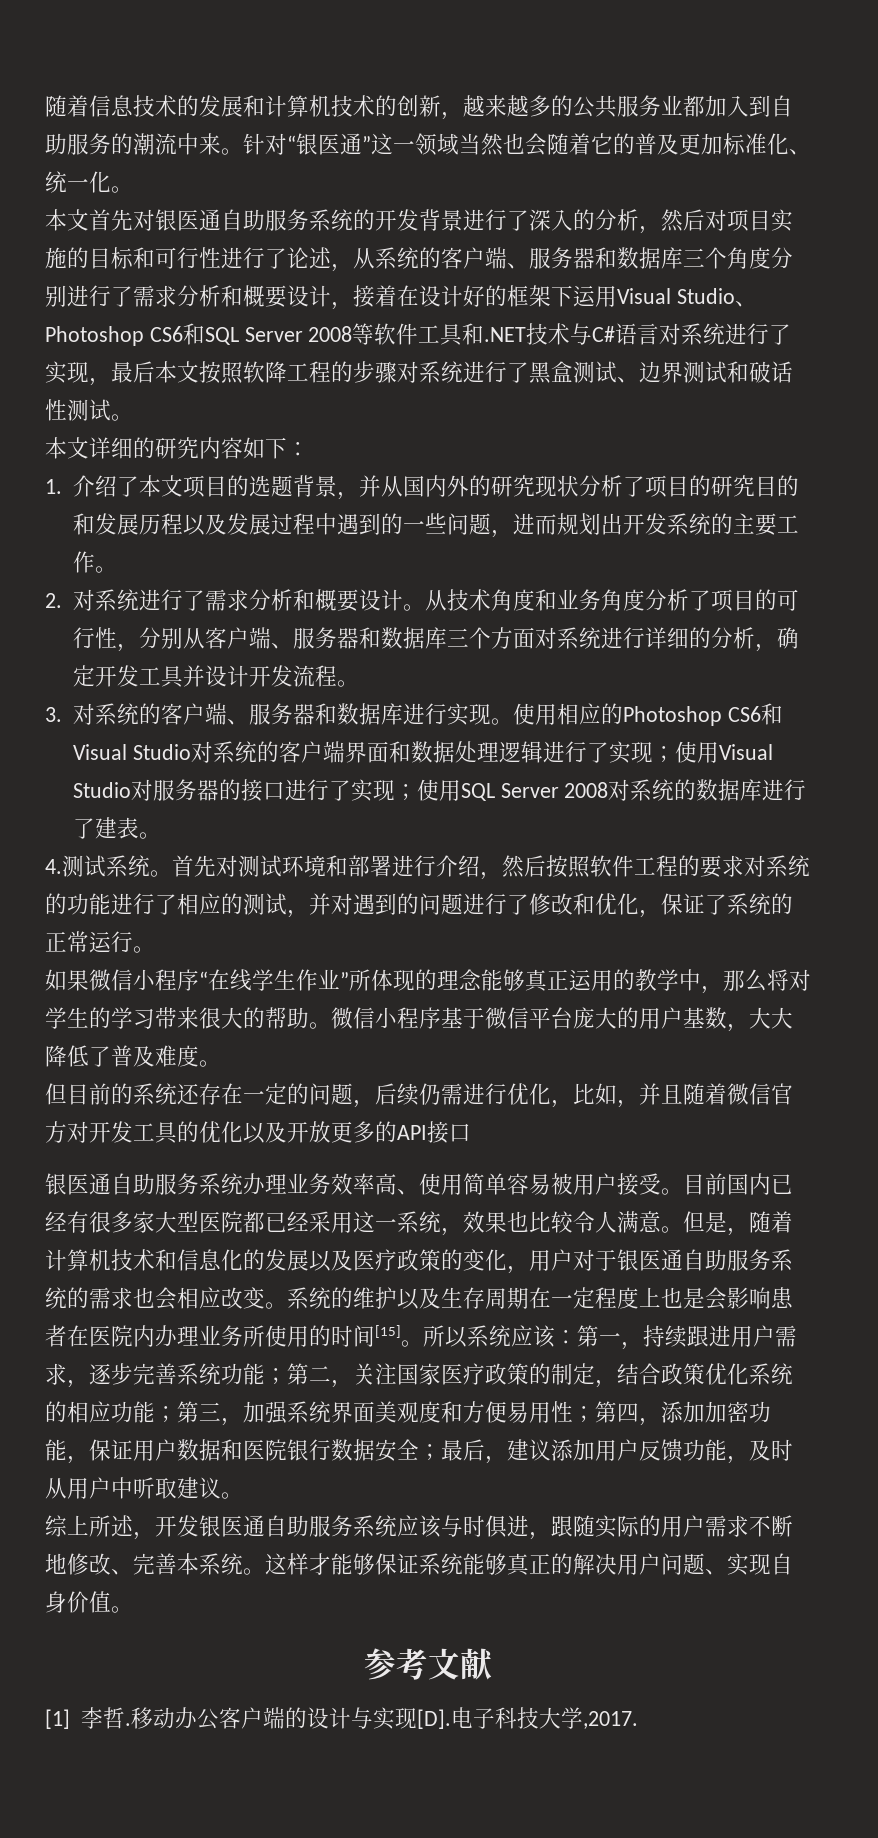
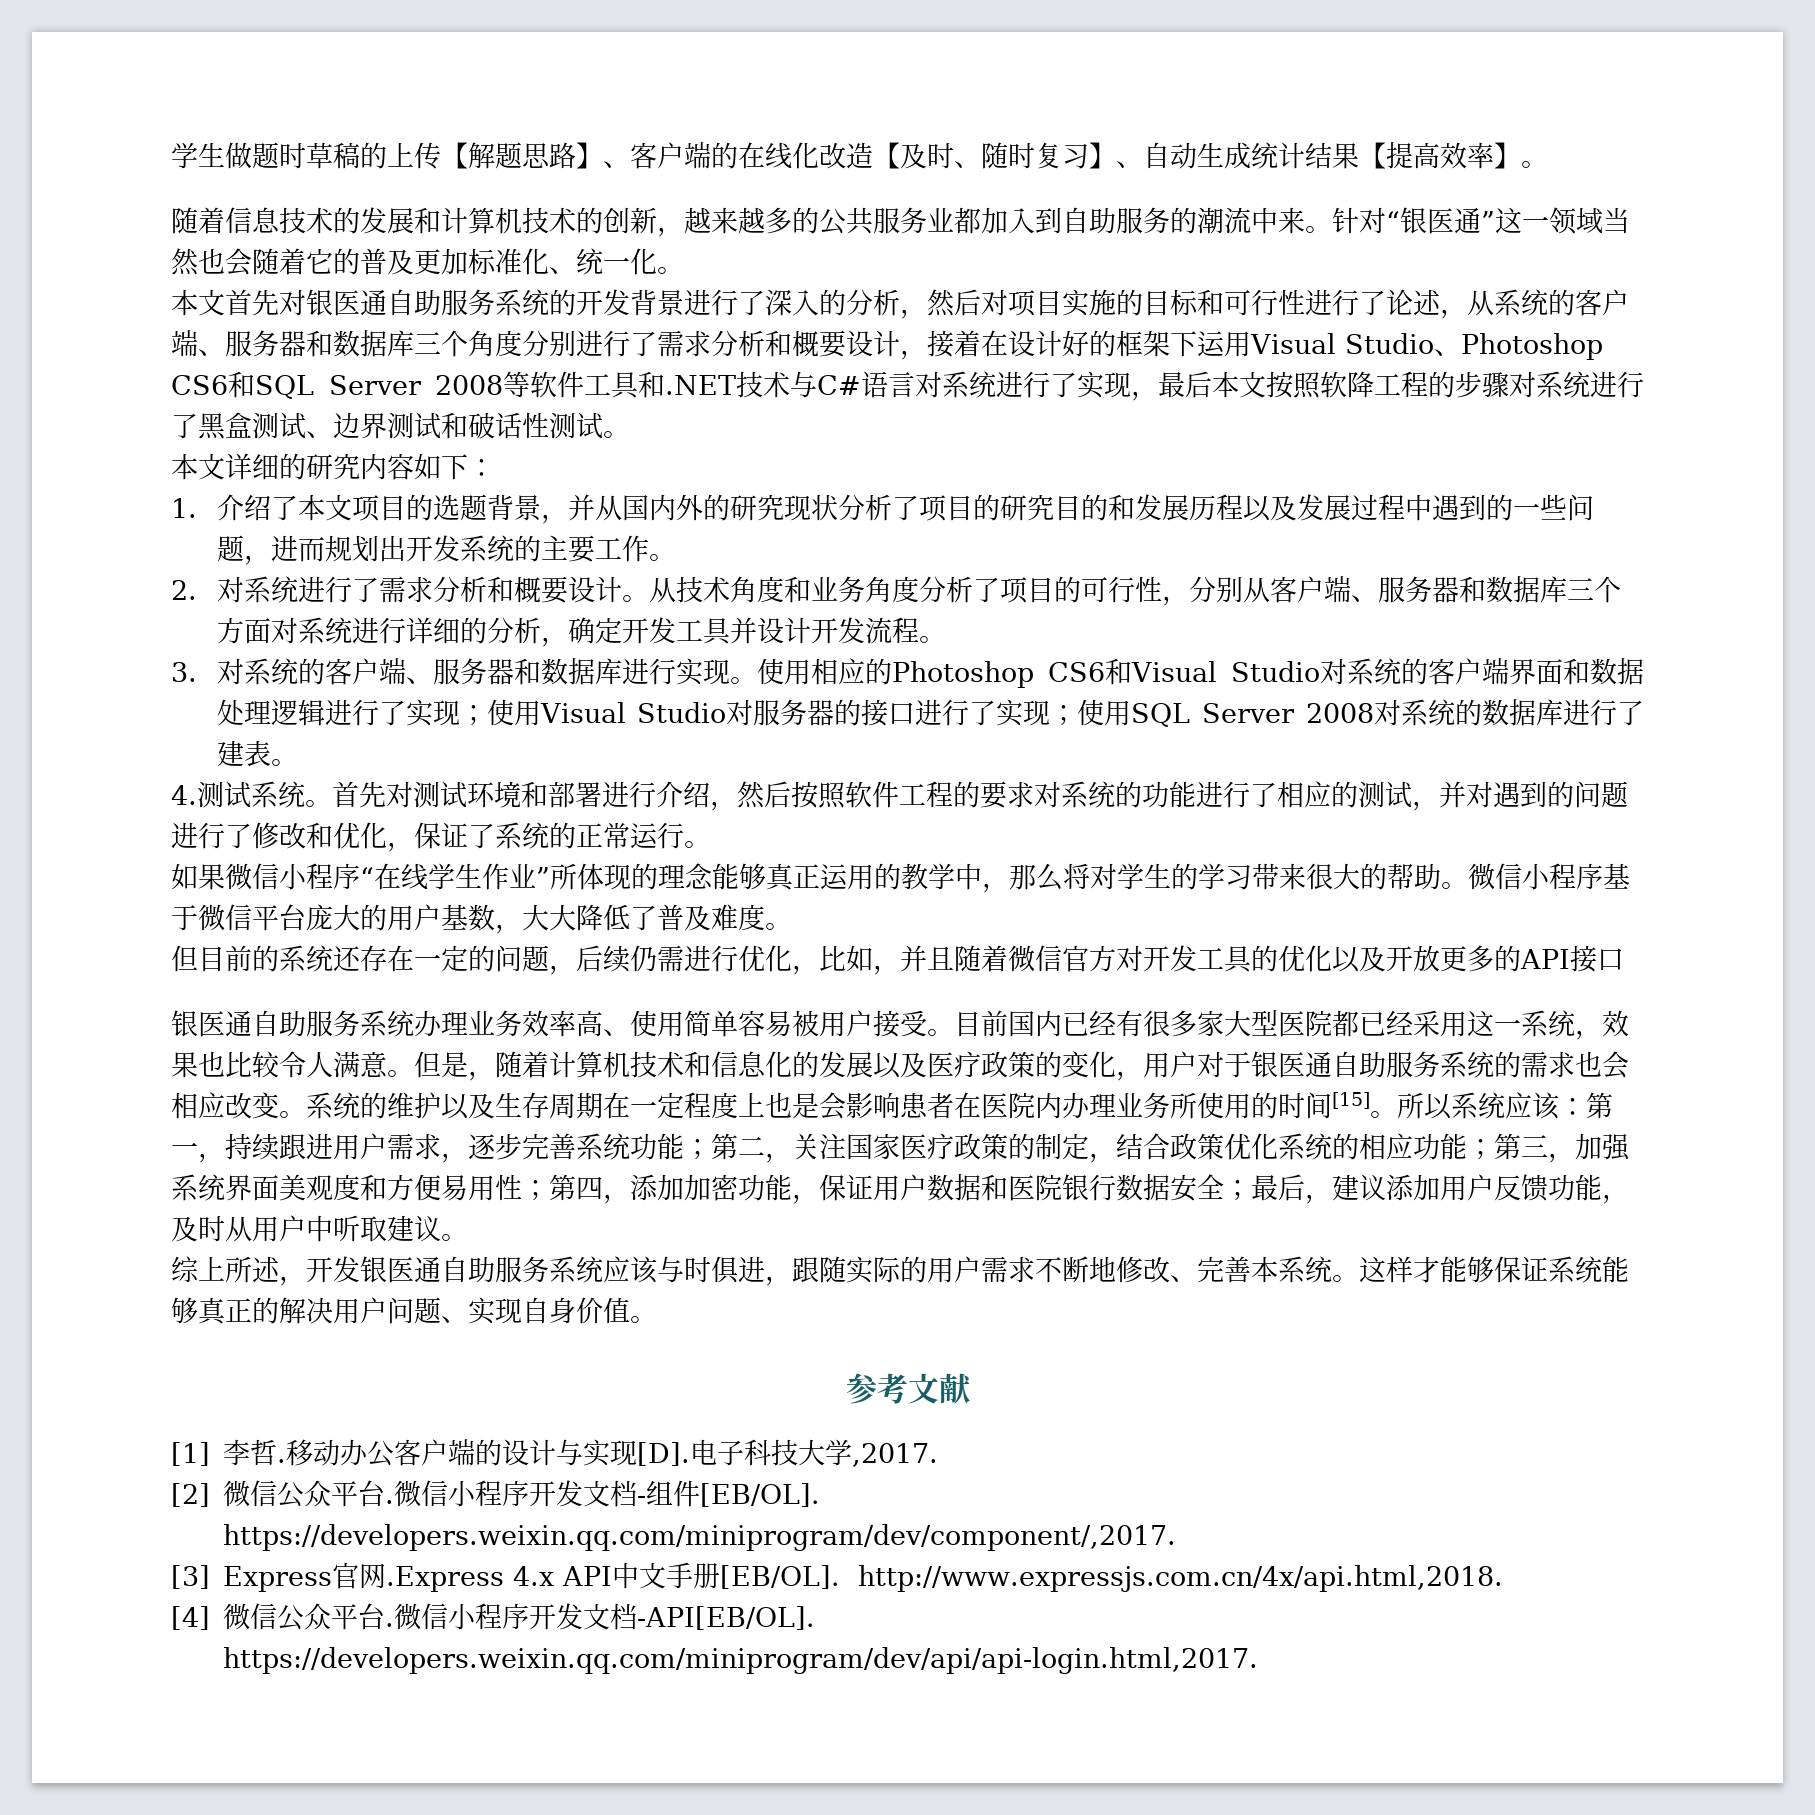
(45, 106) none -> [171,142,1548,169] 学生做题时草稿的上传【解题思路】、客户端的在线化改造【及时、随时复习】、自动生成统计结果【提高效率】。 //
(638, 1720) none -> [171,1480,839,1508] [223,1524,1177,1551] [171,1562,1504,1592] [171,1603,834,1631] [223,1647,1259,1674] // [2]微信公众平台.微信小程序开发文档-组件[EB/OL]．https://developers.weixin.qq.com/miniprogram/dev/component/,2017. // [3] Express官网.Express 4.x API中文手册[EB/OL]．http://www.expressjs.com.cn/4x/api.html,2018. // [4]微信公众平台.微信小程序开发文档-API[EB/OL]．https://developers.weixin.qq.com/miniprogram/dev/api/api-login.html,2017.

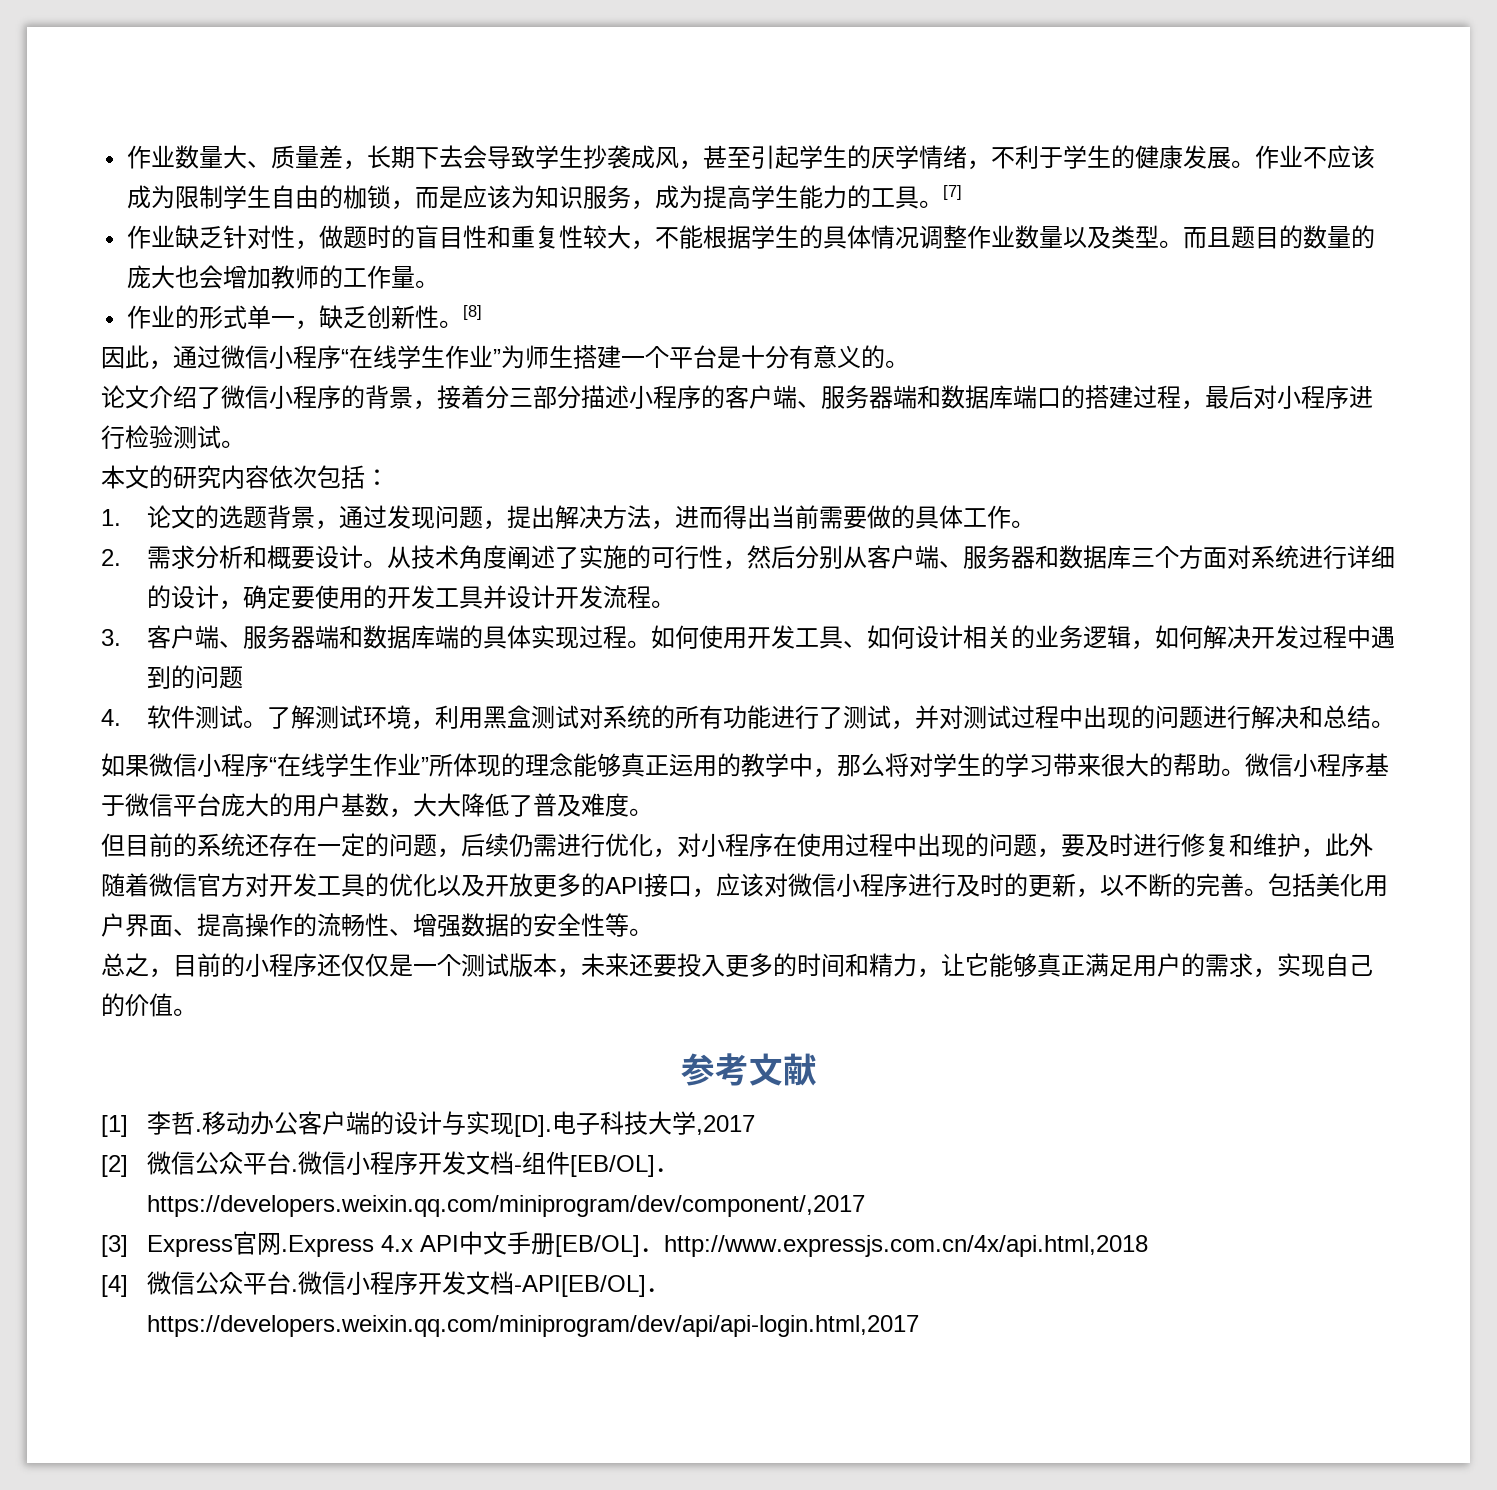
[171,142,1548,169] [171,207,1630,237] [171,248,684,276] [171,289,1629,319] [171,330,1603,360] [171,371,1644,401] [171,412,549,440] 学生做题时草稿的上传【解题思路】、客户端的在线化改造【及时、随时复习】、自动生成统计结果【提高效率】。 // 随着信息技术的发展和计算机技术的创新，越来越多的公共服务业都加入到自助服务的潮流中来。针对“银医通”这一领域当然也会随着它的普及更加标准化、统一化。 // 本文首先对银医通自助服务系统的开发背景进行了深入的分析，然后对项目实施的目标和可行性进行了论述，从系统的客户端、服务器和数据库三个角度分别进行了需求分析和概要设计，接着在设计好的框架下运用Visual Studio、Photoshop CS6和SQL Server 2008等软件工具和.NET技术与C#语言对系统进行了实现，最后本文按照软降工程的步骤对系统进行了黑盒测试、边界测试和破话性 -> [127,145,1376,170] [127,185,944,210] [943,185,963,200] [127,225,1376,250] [127,265,440,289] [127,305,464,330] [463,305,483,320] [101,345,909,370] [101,385,1373,410] [101,425,173,449] 作业数量大、质量差，长期下去会导致学生抄袭成风，甚至引起学生的厌学情绪，不利于学生的健康发展。作业不应该成为限制学生自由的枷锁，而是应该为知识服务，成为提高学生能力的工具。[7] // 作业缺乏针对性，做题时的盲目性和重复性较大，不能根据学生的具体情况调整作业数量以及类型。而且题目的数量的庞大也会增加教师的工作量。 // 作业的形式单一，缺乏创新性。[8] // 因此，通过微信小程序“在线学生作业”为师生搭建一个平台是十分有意义的。 // 论文介绍了微信小程序的背景，接着分三部分描述小程序的客户端、服务器端和数据库端口的搭建过程，最后对小程序进行检验
[225,453,279,480] 详细 -> (149, 477) none
[414,453,468,480] 如下 -> [269,465,365,489] 依次包括
[216,494,1594,524] [216,535,595,565] 介绍了本文项目的选题背景，并从国内外的研究现状分析了项目的研究目的和发展历程以及发展过程中遇到的一些问题，进而规划出开发系统的主要 -> [146,505,963,530] 论文的选题背景，通过发现问题，提出解决方法，进而得出当前需要做的具体
[216,576,379,603] 对系统进行了 -> (121, 557) none
[783,576,1054,604] 和业务角度分析了项目 -> [506,545,627,569] 阐述了实施
(1189, 601) none -> [746,545,795,569] 然后
[486,617,622,647] 分析，确定 -> [170,585,387,610] 设计，确定要使用的
[216,658,1645,688] [216,699,1644,727] [216,740,298,767] [171,781,1142,811] 对系统的客户端、服务器和数据库进行实现。使用相应的Photoshop CS6和Visual Studio对系统的客户端界面和数据处理逻辑进行了实现；使用Visual Studio对服务器的接口进行了实现；使用SQL Server 2008对系统的数据库进行了建表。 // 4.测试系统。首先对测试环境和部署进行介绍，然后按照软件工程的要求对系统的 -> [146,625,1395,650] [146,665,243,689] [101,705,723,730] 客户端、服务器端和数据库端的具体实现过程。如何使用开发工具、如何设计相关的业务逻辑，如何解决开发过程中遇到的问题 // 4.软件测试。了解测试环境，利用黑盒测试对系统的所有
[1277,781,1358,808] 相应的 -> (843, 718) none
[1493,781,1628,808] [171,822,684,852] 遇到的问题进行了修改和优化，保证了系统的正常运行 -> [962,705,1371,729] 测试过程中出现的问题进行解决和总结
[819,945,954,975] 比如，并且 -> [677,833,1373,858] 对小程序在使用过程中出现的问题，要及时进行修复和维护，此外
[171,1010,1629,1040] [171,1051,1629,1081] [171,1092,1370,1120] [1370,1092,1613,1120] [171,1133,1630,1163] [171,1174,1629,1204] [171,1215,468,1242] [171,1256,1629,1286] [171,1297,576,1325] // 银医通自助服务系统办理业务效率高、使用简单容易被用户接受。目前国内已经有很多家大型医院都已经采用这一系统，效果也比较令人满意。但是，随着计算机技术和信息化的发展以及医疗政策的变化，用户对于银医通自助服务系统的需求也会相应改变。系统的维护以及生存周期在一定程度上也是会影响患者在医院内办理业务所使用的时间[15]。所以系统应该：第一，持续跟进用户需求，逐步完善系统功能；第二，关注国家医疗政策的制定，结合政策优化系统的相应功能；第三，加强系统界面美观度和方便易用性；第四，添加加密功能，保证用户数据和医院银行数据安全；最后，建议添加用户反馈功能，及时从用户中听取建议。 // 综上所述，开发银医通自助服务系统应该与时俱进，跟随实际的用户需求不断地修改、完善本系统。这样才能够保证系统能够真正的解决用户问题、实现自身 -> [692,873,1388,898] [101,913,653,937] [101,953,1373,978] [101,993,125,1017] ，应该对微信小程序进行及时的更新，以不断的完善。包括美化用户界面、提高操作的流畅性、增强数据的安全性等。 // 总之，目前的小程序还仅仅是一个测试版本，未来还要投入更多的时间和精力，让它能够真正满足用户的需求，实现自己的
[852,1443,939,1467] ,2017. -> [695,1115,755,1135] ,2017
[223,1524,1177,1551] https://developers.weixin.qq.com/miniprogram/dev/component/,2017. -> [146,1195,865,1217] https://developers.weixin.qq.com/miniprogram/dev/component/,2017
[858,1565,1504,1592] http://www.expressjs.com.cn/4x/api.html,2018. -> [663,1235,1148,1257] http://www.expressjs.com.cn/4x/api.html,2018
[223,1647,1259,1674] https://developers.weixin.qq.com/miniprogram/dev/api/api-login.html,2017. -> [146,1315,919,1337] https://developers.weixin.qq.com/miniprogram/dev/api/api-login.html,2017

